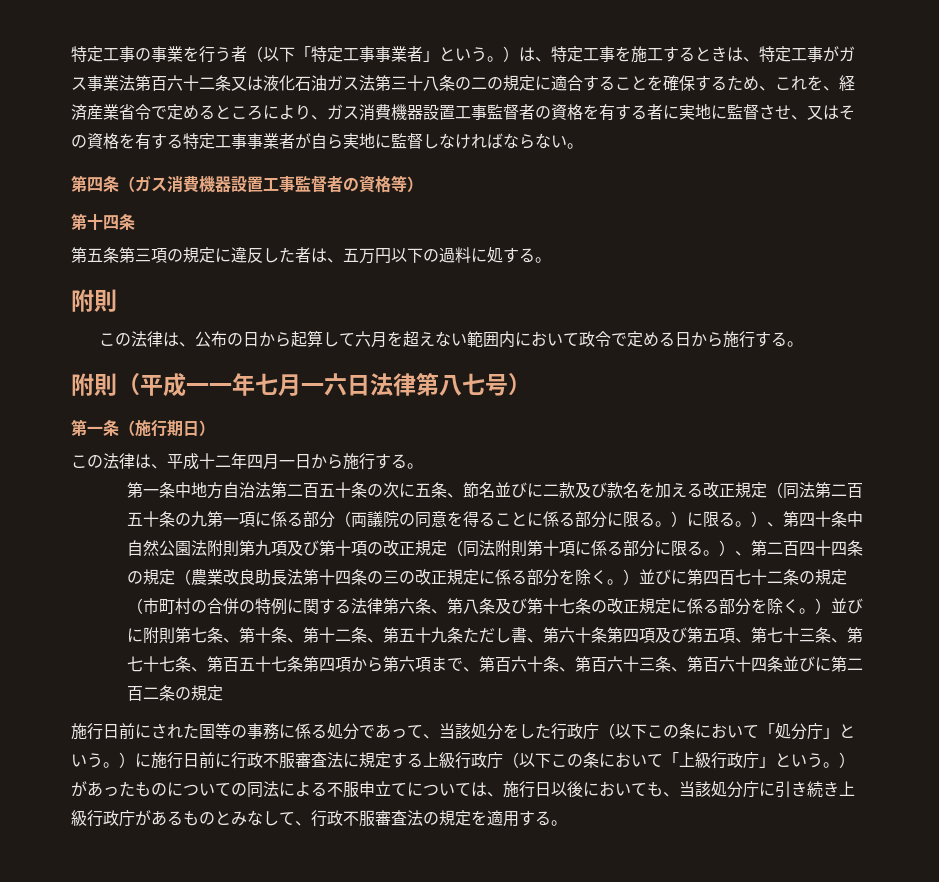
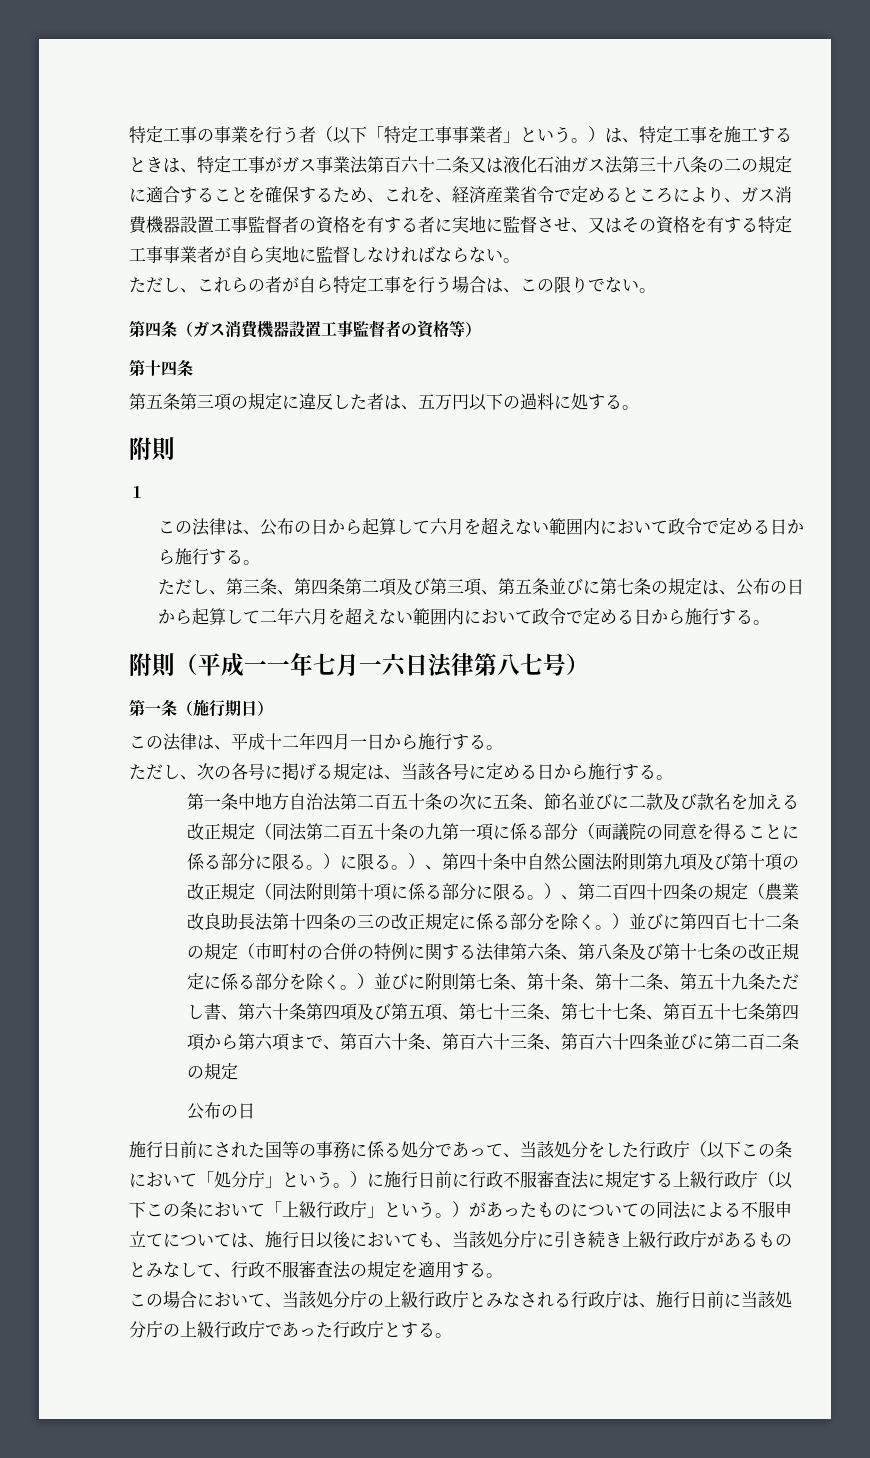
(583, 146) none -> [129,276,656,294] // ただし、これらの者が自ら特定工事を行う場合は、この限りでない。
(117, 300) none -> [129,486,145,498] // １
(804, 344) none -> [158,578,805,596] [158,607,771,625] // ただし、第三条、第四条第二項及び第三項、第五条並びに第七条の規定は、公布の日から起算して二年六月を超えない範囲内において政令で定める日から施行する。
(423, 466) none -> [129,762,673,781] // ただし、次の各号に掲げる規定は、当該各号に定める日から施行する。
(224, 693) none -> [187,1102,256,1120] // 公布の日
(567, 823) none -> [129,1291,792,1309] [129,1321,452,1338] // この場合において、当該処分庁の上級行政庁とみなされる行政庁は、施行日前に当該処分庁の上級行政庁であった行政庁とする。

